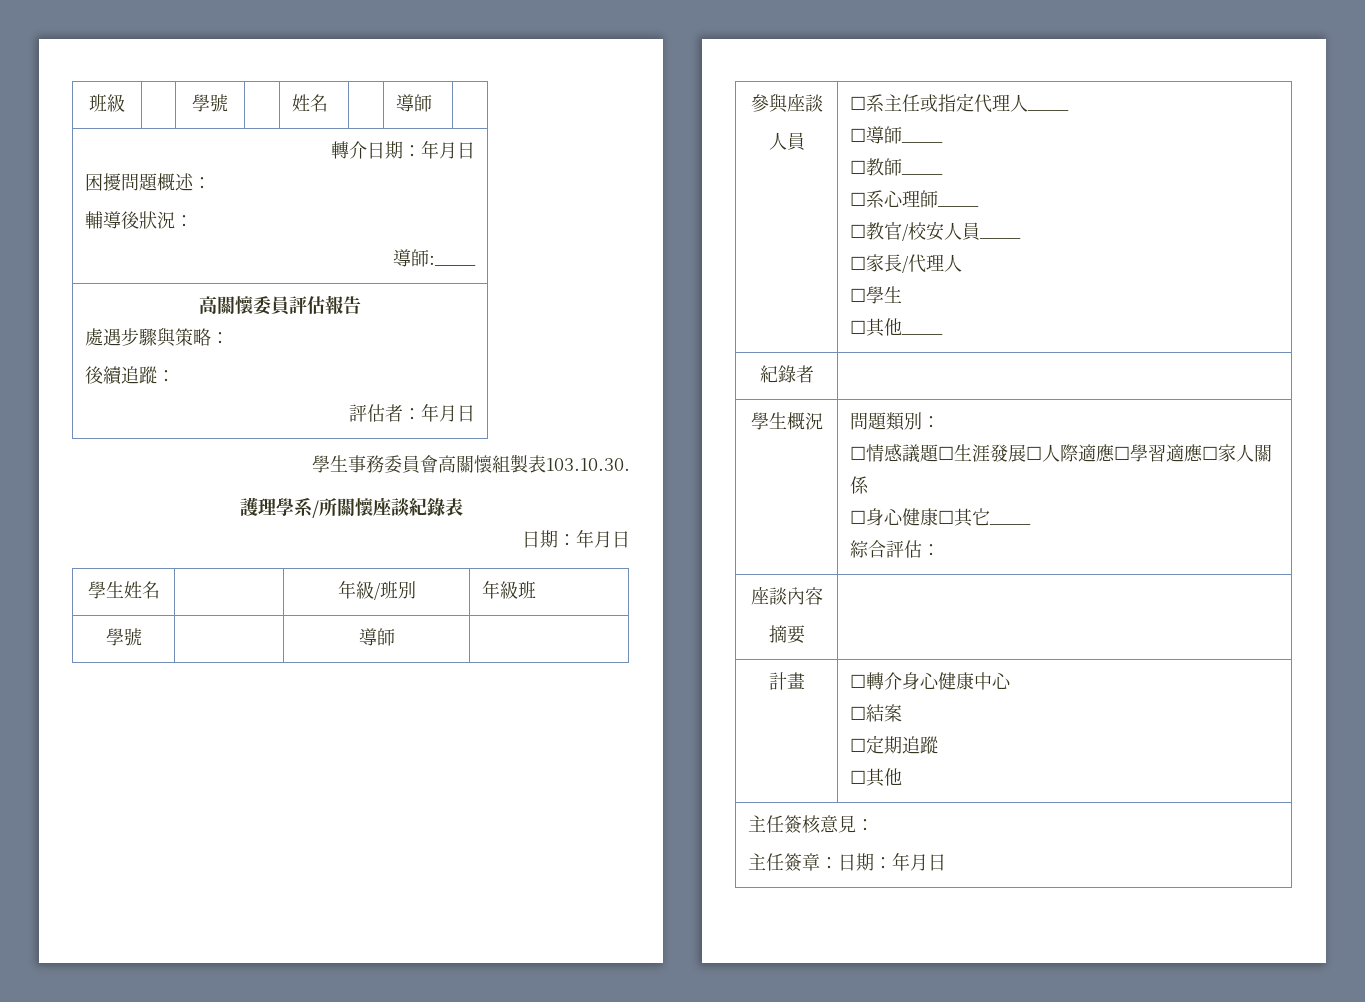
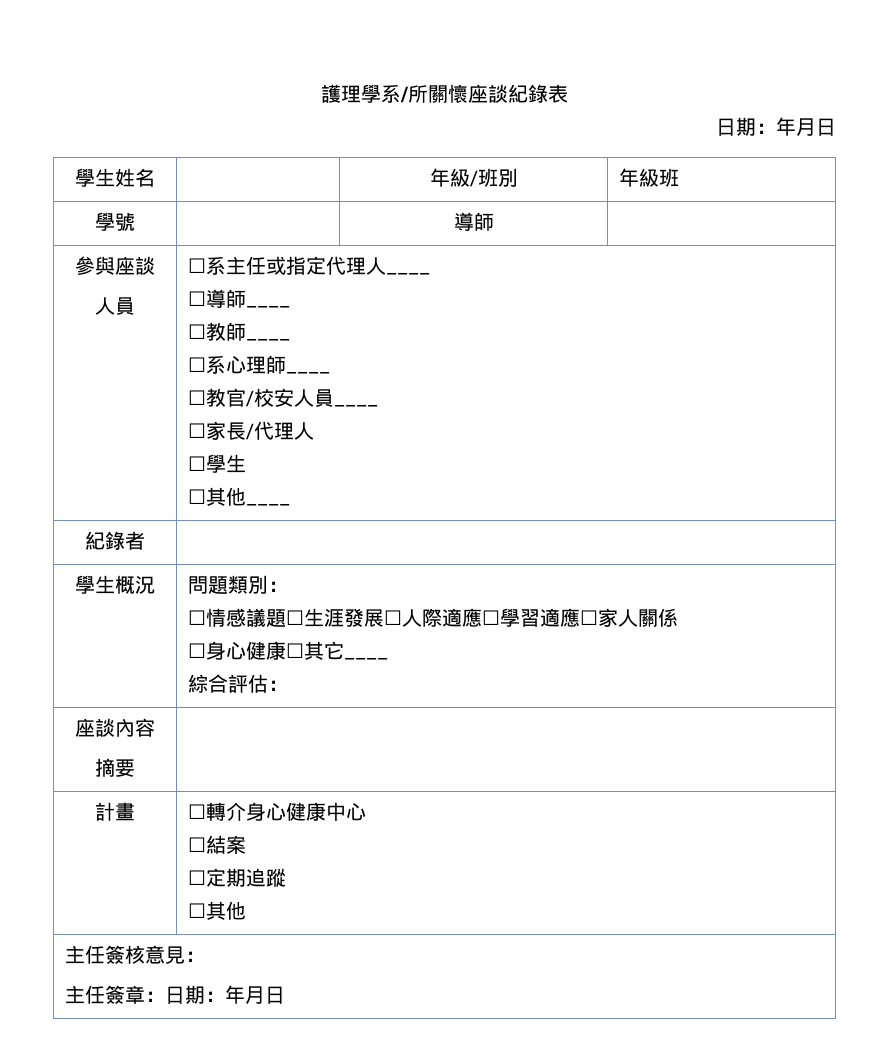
[89,94,125,112] [192,94,228,112] [291,94,328,112] [395,94,432,112] [331,140,476,159] [84,173,211,191] [84,211,193,229] [393,249,477,267] [199,295,361,315] [84,327,229,347] [84,366,175,385] [349,403,476,422] [312,454,630,474] 班級 | | 學號 | | 姓名 | | 導師 | // 轉介日期：年月日 // 困擾問題概述： // 輔導後狀況： // 導師:____ // 高關懷委員評估報告 // 處遇步驟與策略： // 後續追蹤： // 評估者：年月日 // 學生事務委員會高關懷組製表103.10.30. // -> (321, 93) none

